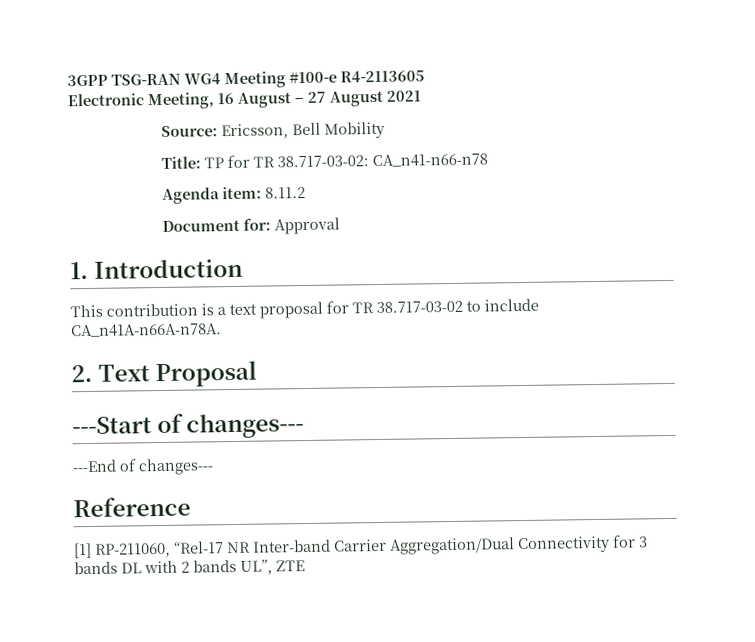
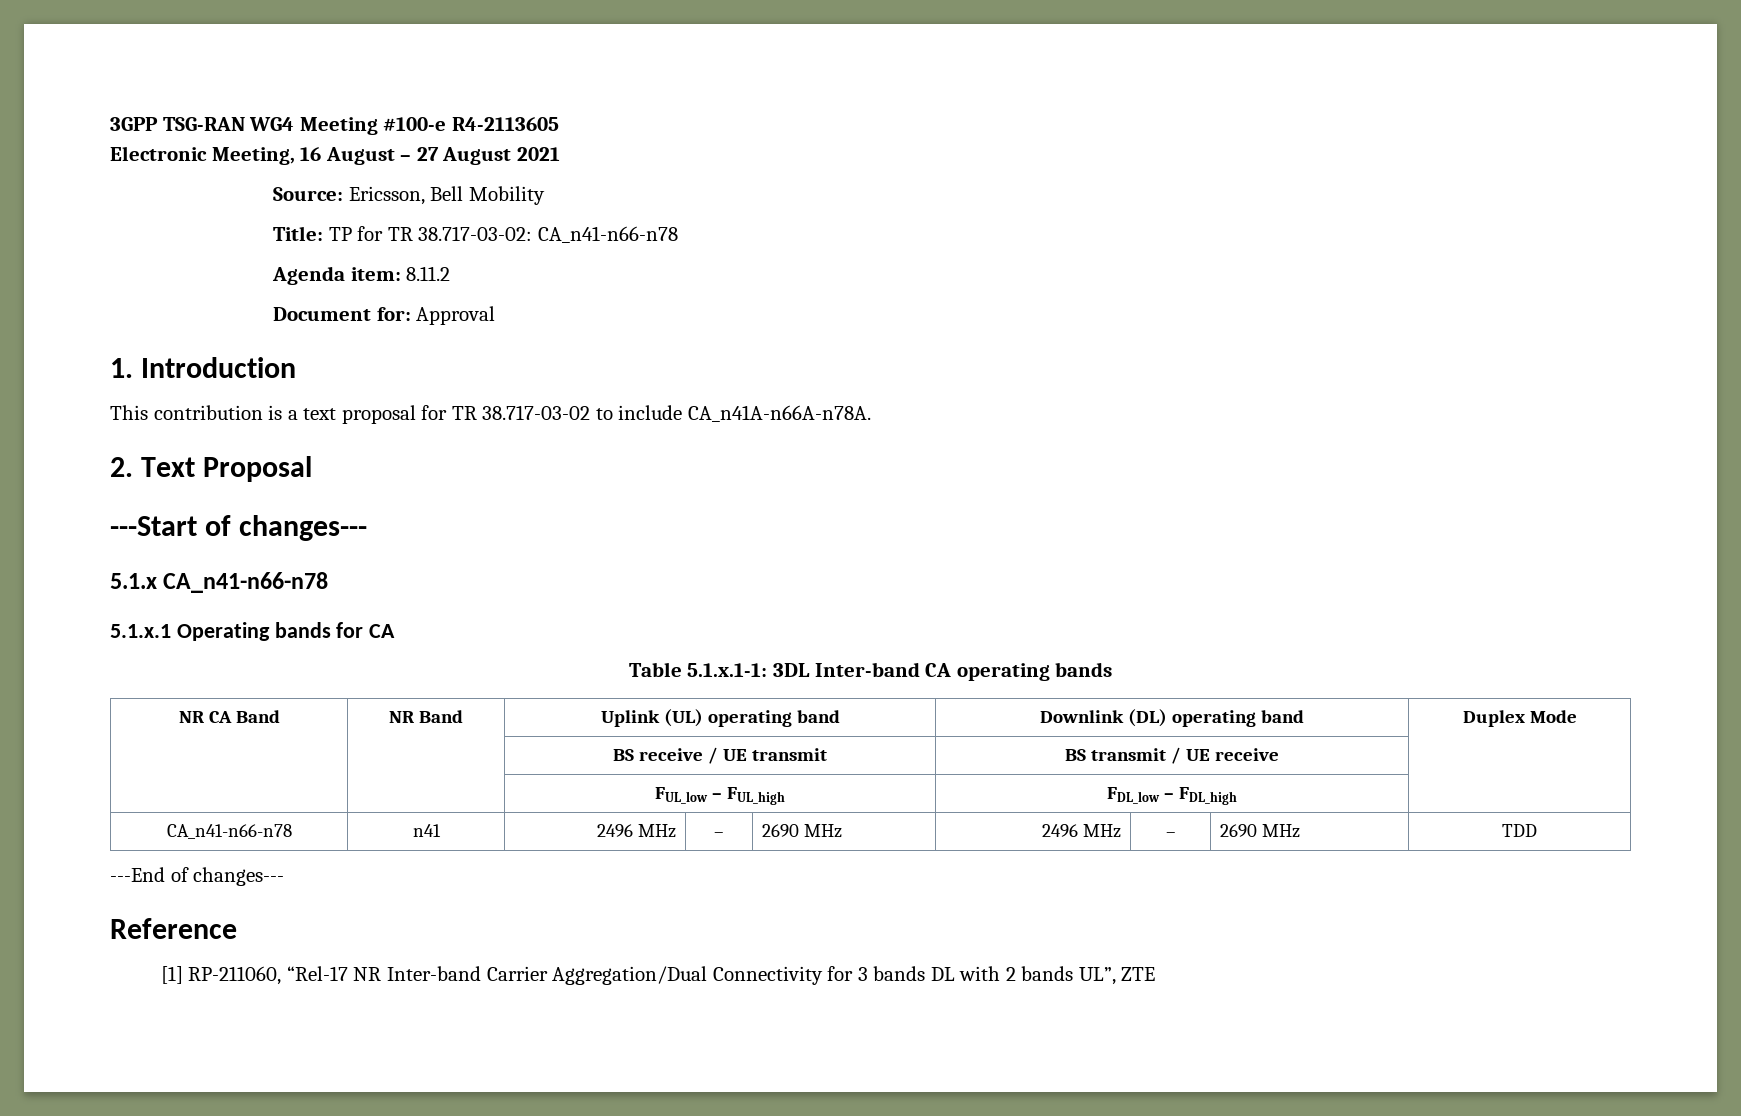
(305, 426) none -> [110,572,329,593] [110,622,396,641] [628,662,1113,681] [178,710,280,723] [389,710,463,723] [600,709,840,727] [1040,709,1304,727] [1462,710,1577,727] [613,747,827,764] [1065,747,1279,764] [655,787,785,805] [1107,787,1237,805] [166,824,292,839] [412,824,441,837] [597,824,677,838] [714,832,724,837] [761,824,842,838] [1042,824,1122,838] [1165,832,1176,837] [1219,824,1300,838] [1502,824,1537,837] // 5.1.x CA_n41-n66-n78 // 5.1.x.1 Operating bands for CA // Table 5.1.x.1-1: 3DL Inter-band CA operating bands // NR CA Band | NR Band | Uplink (UL) operating band | Downlink (DL) operating band | Duplex Mode // | | BS receive / UE transmit | BS transmit / UE receive | // | | FUL_low – FUL_high | FDL_low – FDL_high | // CA_n41-n66-n78 | n41 | 2496 MHz | – | 2690 MHz | 2496 MHz | – | 2690 MHz | TDD

